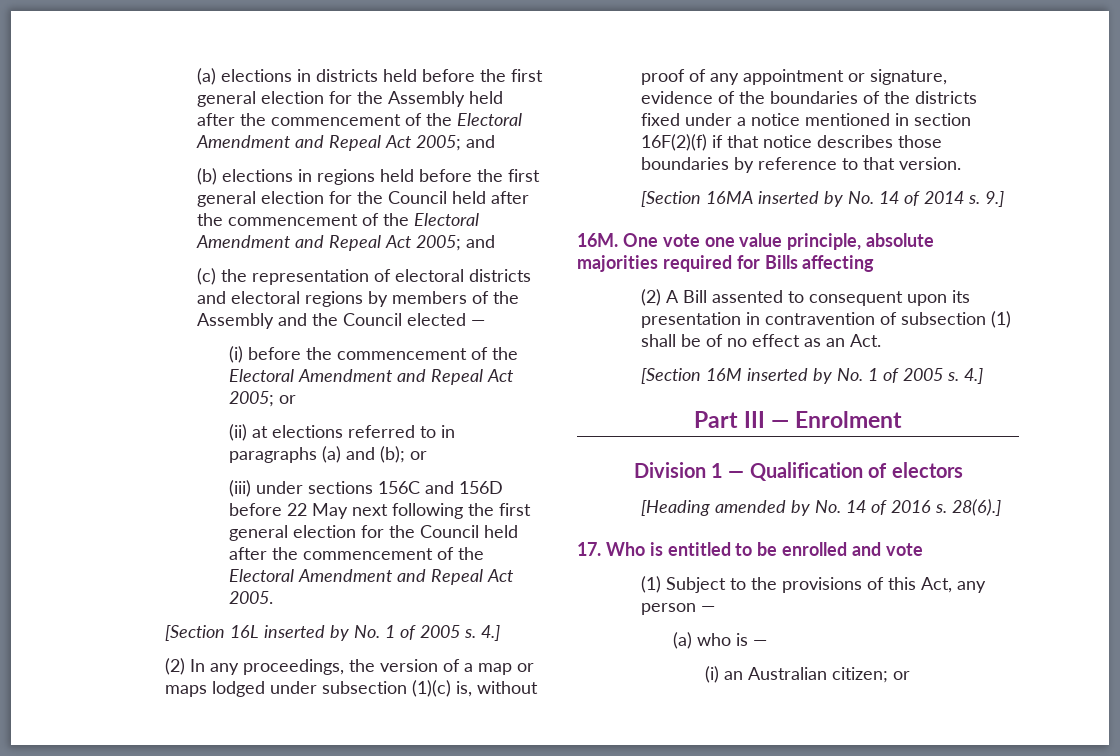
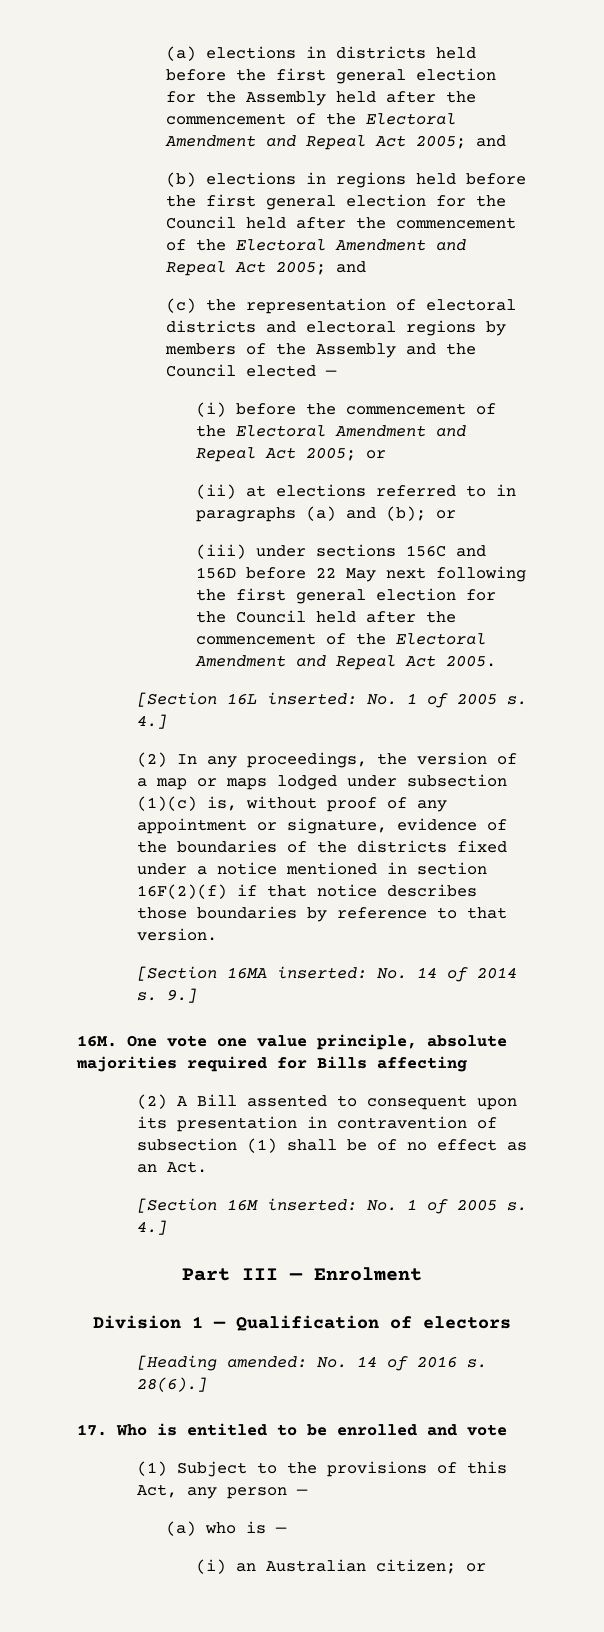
[263,625,349,641] inserted by -> [266,692,357,705] inserted:
[757,191,843,207] inserted by -> [276,966,367,979] inserted:
[746,368,832,384] inserted by -> [266,1198,357,1211] inserted:
[714,500,810,516] amended by -> [226,1356,307,1368] amended:

